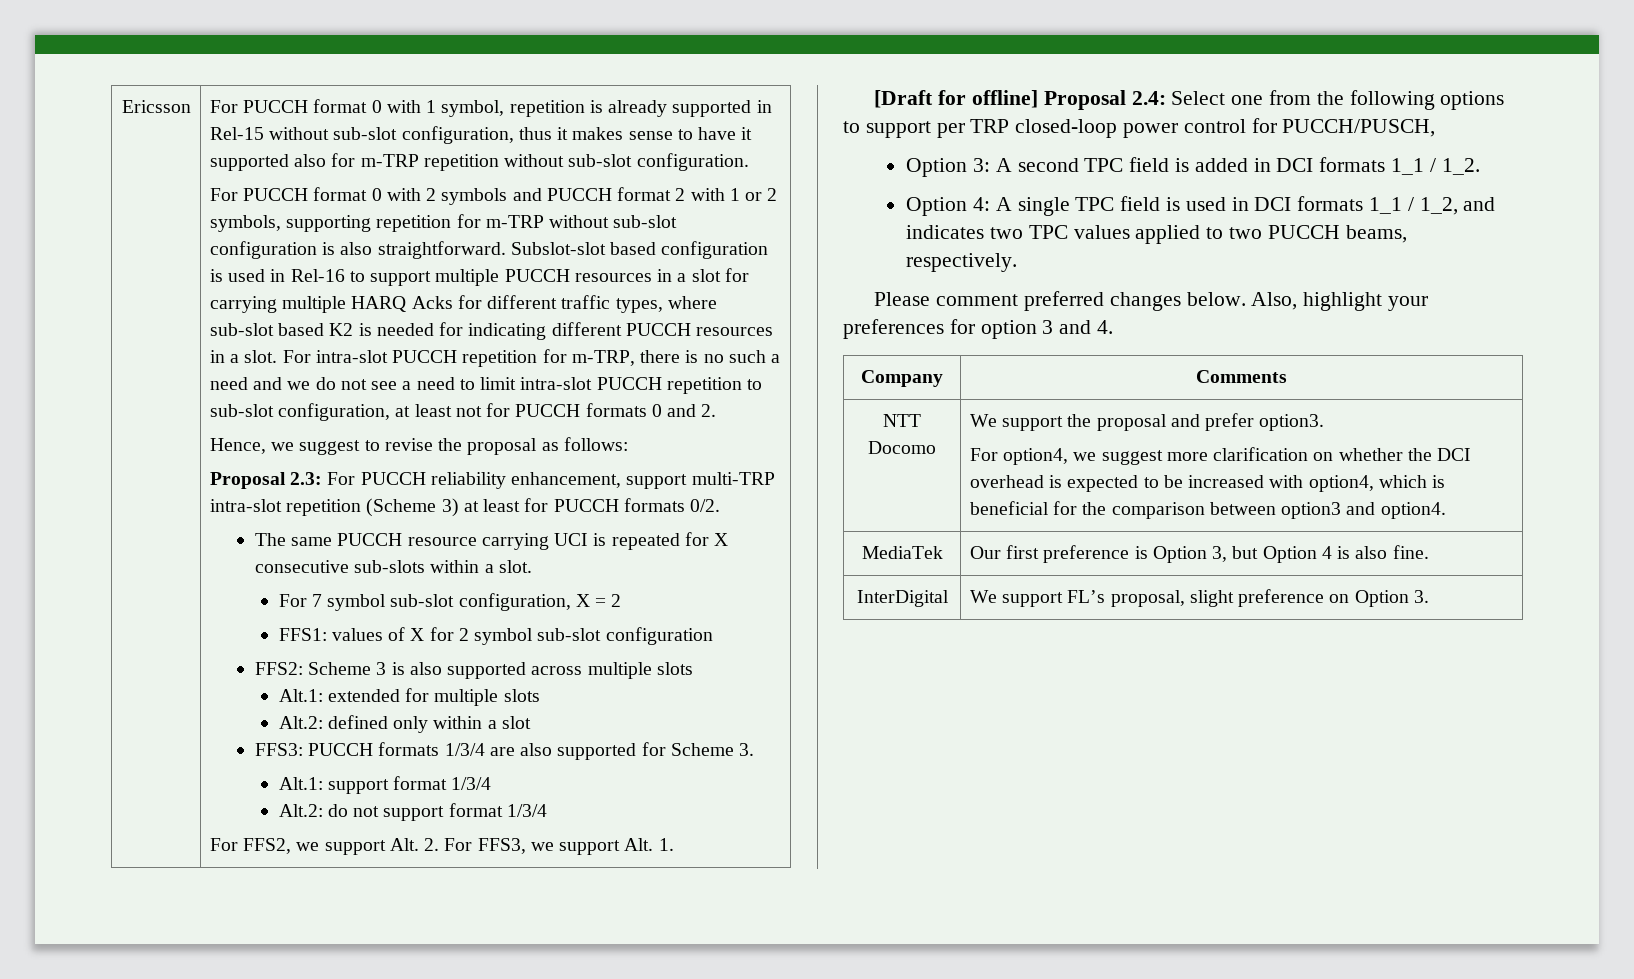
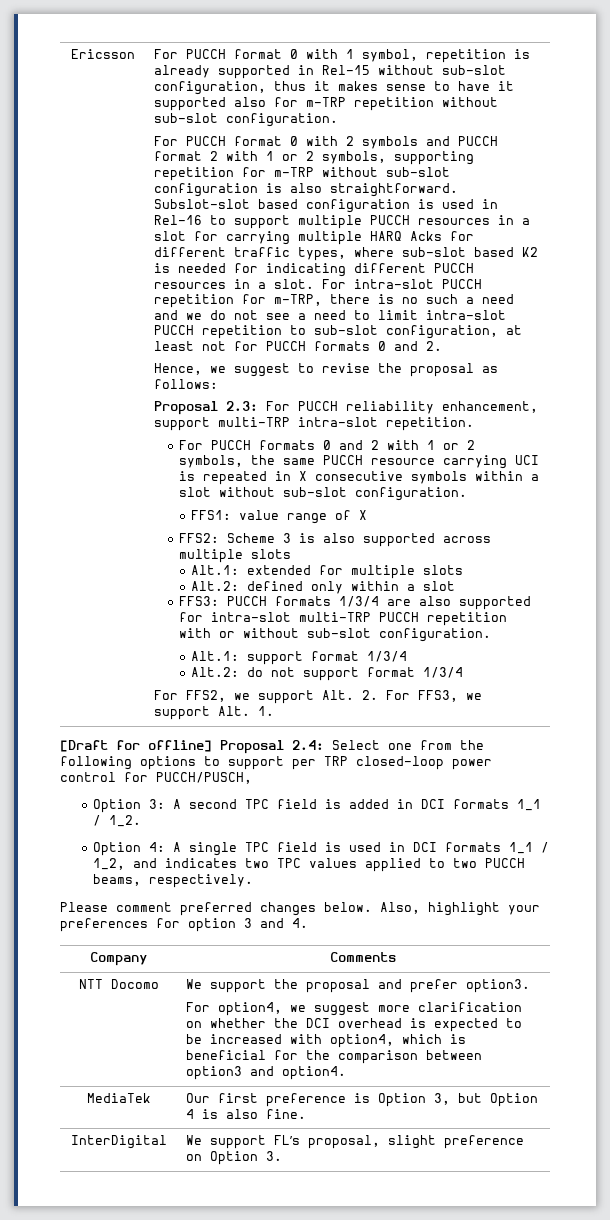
[285,498,721,517] [254,533,286,546] repetition (Scheme 3) at least for PUCCH formats 0/2. // The -> [385,417,474,431] [179,440,476,450] [179,455,276,468] repetition. // For PUCCH formats 0 and 2 with 1 or 2 symbols, the
[685,532,710,546] for -> [275,471,292,481] in
[354,560,532,573] [278,593,622,611] sub-slots within a slot. // For 7 symbol sub-slot configuration, X = 2 -> [411,471,540,484] [179,487,468,501] symbols within a slot without sub-slot configuration.
[331,628,383,641] values -> [239,510,328,524] value range
[429,627,713,645] for 2 symbol sub-slot configuration -> (368, 515) none
[671,743,755,756] Scheme 3. -> [211,612,508,626] [179,628,492,642] intra-slot multi-TRP PUCCH repetition with or without sub-slot configuration.

